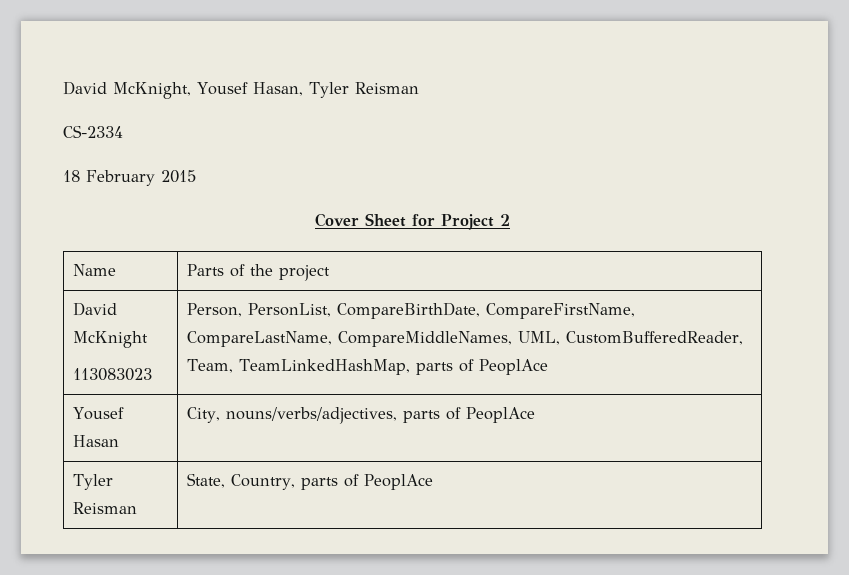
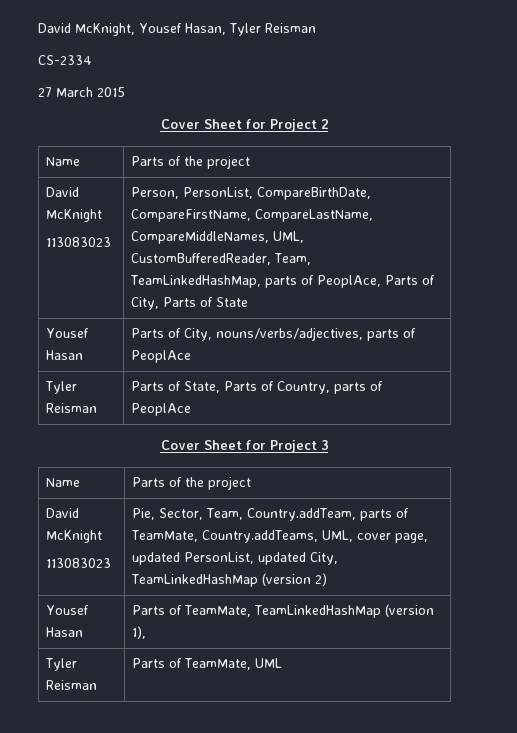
[63,170,155,186] 18 February -> [38,87,93,97] 27 March
[479,359,549,375] [73,407,125,420] [73,435,120,447] PeoplAce // Yousef Hasan | -> [316,275,435,288] [130,297,248,310] [45,328,89,338] [45,350,83,360] [130,328,181,338] PeoplAce, Parts of City, Parts of State // Yousef Hasan | Parts of
[187,473,226,488] State, -> [130,381,274,393] Parts of State, Parts of
(434, 482) none -> [160,440,329,453] [45,478,80,487] [131,476,251,490] [45,508,79,518] [45,530,102,543] [45,558,111,568] [131,508,409,521] [130,530,428,543] [131,552,338,565] [130,573,327,587] [45,605,89,615] [45,627,83,637] [131,604,434,618] [131,626,146,639] [44,658,77,671] [45,680,97,690] [131,658,282,670] // Cover Sheet for Project 3 // Name | Parts of the project // David McKnight // 113083023 | Pie, Sector, Team, Country.addTeam, parts of TeamMate, Country.addTeams, UML, cover page, updated PersonList, updated City, TeamLinkedHashMap (version 2) // Yousef Hasan | Parts of TeamMate, TeamLinkedHashMap (version 1), // Tyler Reisman | Parts of TeamMate, UML

